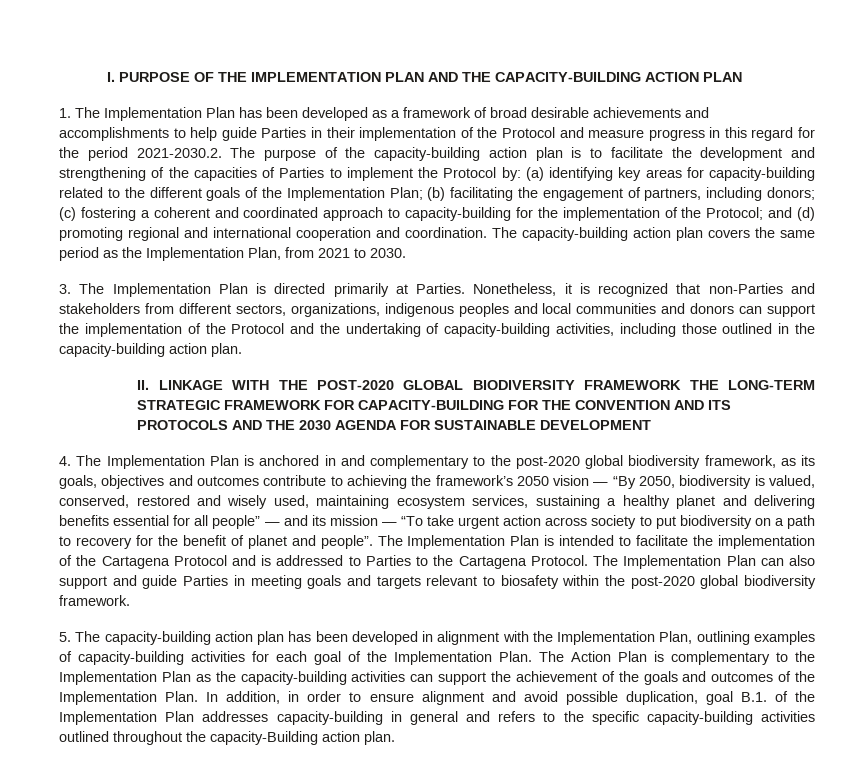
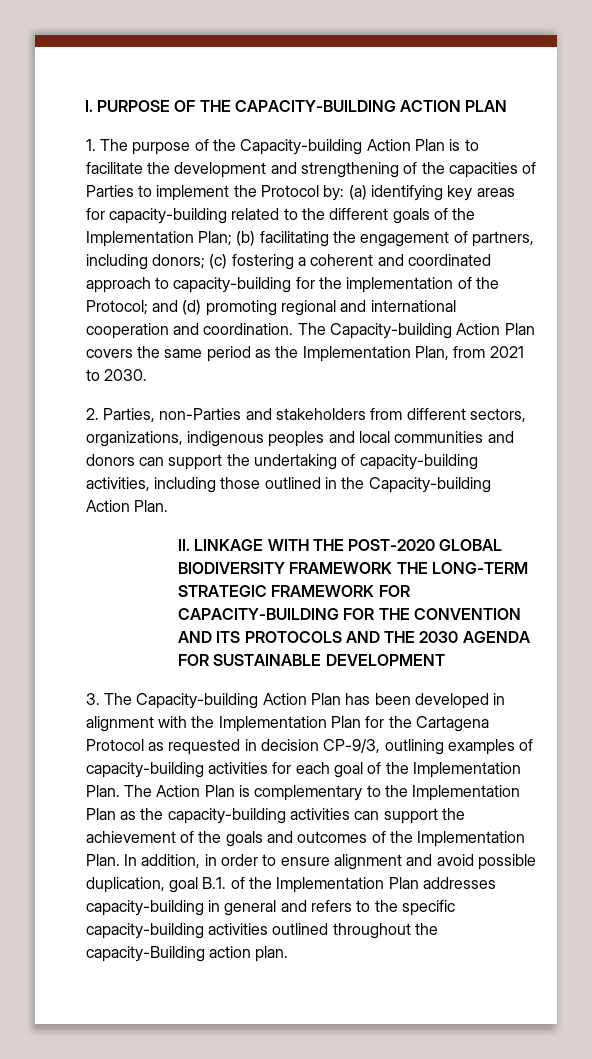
[250,72,491,82] IMPLEMENTATION PLAN AND THE -> (231, 106) none
[104,107,710,121] [59,127,816,141] [59,147,563,161] Implementation Plan has been developed as a framework of broad desirable achievements and accomplishments to help guide Parties in their implementation of the Protocol and measure progress in this regard for the period 2021-2030.2. The purpose of the capacity-building action plan -> [132,139,445,155] purpose of the Capacity-building Action Plan
[522,227,704,241] capacity-building action plan -> [329,323,535,339] Capacity-building Action Plan
[59,283,701,297] 3. The Implementation Plan is directed primarily at Parties. Nonetheless, it is recognized that -> [85,408,156,422] 2. Parties,
[84,323,340,337] implementation of the Protocol and the -> (250, 460) none
[59,343,243,357] capacity-building action plan. -> [368,477,491,493] [85,500,169,512] Capacity-building Action Plan.
[59,455,816,469] [59,475,816,489] [59,495,815,509] [59,515,815,529] [59,535,815,549] [59,555,816,569] [59,575,817,589] [59,595,131,606] [59,631,285,645] 4. The Implementation Plan is anchored in and complementary to the post-2020 global biodiversity framework, as its goals, objectives and outcomes contribute to achieving the framework’s 2050 vision — “By 2050, biodiversity is valued, conserved, restored and wisely used, maintaining ecosystem services, sustaining a healthy planet and delivering benefits essential for all people” — and its mission — “To take urgent action across society to put biodiversity on a path to recovery for the benefit of planet and people”. The Implementation Plan is intended to facilitate the implementation of the Cartagena Protocol and is addressed to Parties to the Cartagena Protocol. The Implementation Plan can also support and guide Parties in meeting goals and targets relevant to biosafety within the post-2020 global biodiversity framework. // 5. The capacity-building action plan -> [85,693,341,709] 3. The Capacity-building Action Plan
[659,631,693,644] Plan, -> [330,716,489,732] [85,739,381,755] Plan for the Cartagena Protocol as requested in decision CP-9/3,

